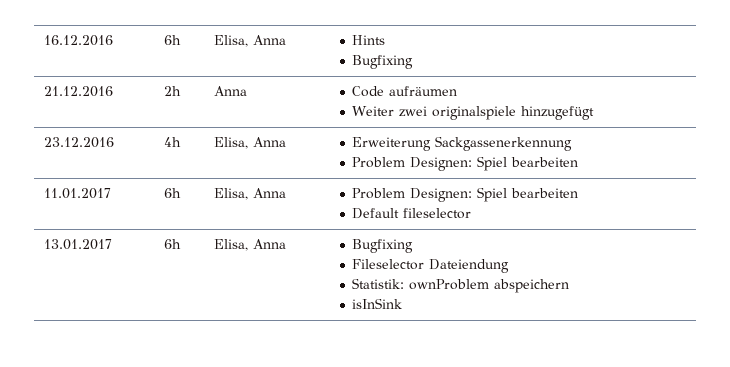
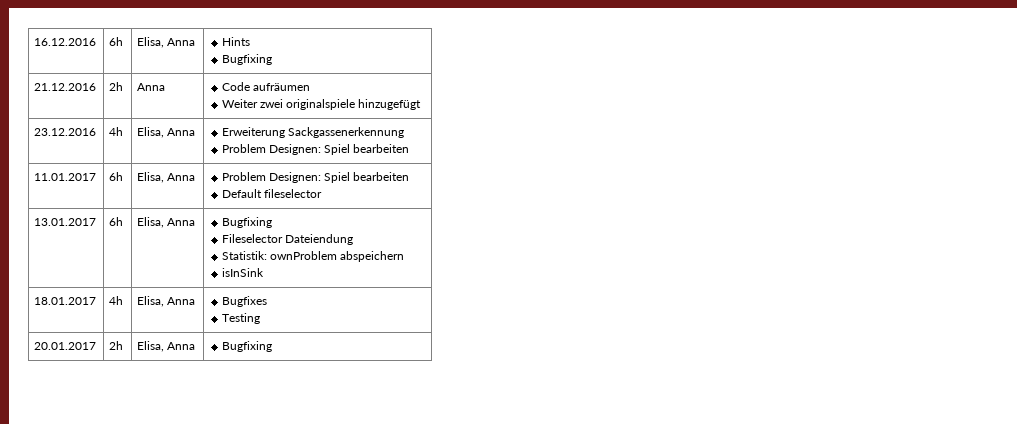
(403, 303) none -> [34,297,97,305] [109,296,124,305] [137,296,196,307] [221,296,267,307] [221,313,260,324] [34,342,97,350] [109,341,124,350] [137,341,196,352] [221,341,272,352] // 18.01.2017 | 4h | Elisa, Anna | Bugfixes // Testing // 20.01.2017 | 2h | Elisa, Anna | Bugfixing

